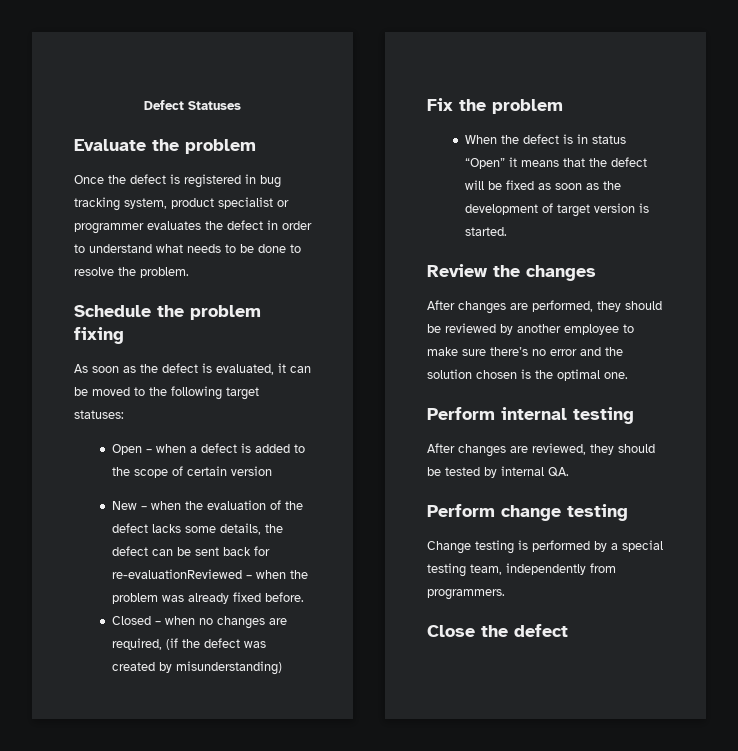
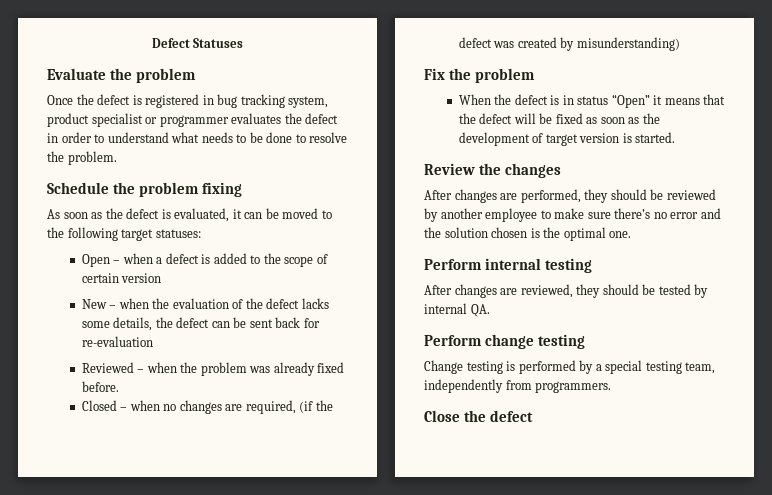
[111,569,242,579] re-evaluationReviewed -> [81,336,153,347] [81,362,134,373] re-evaluation // Reviewed

